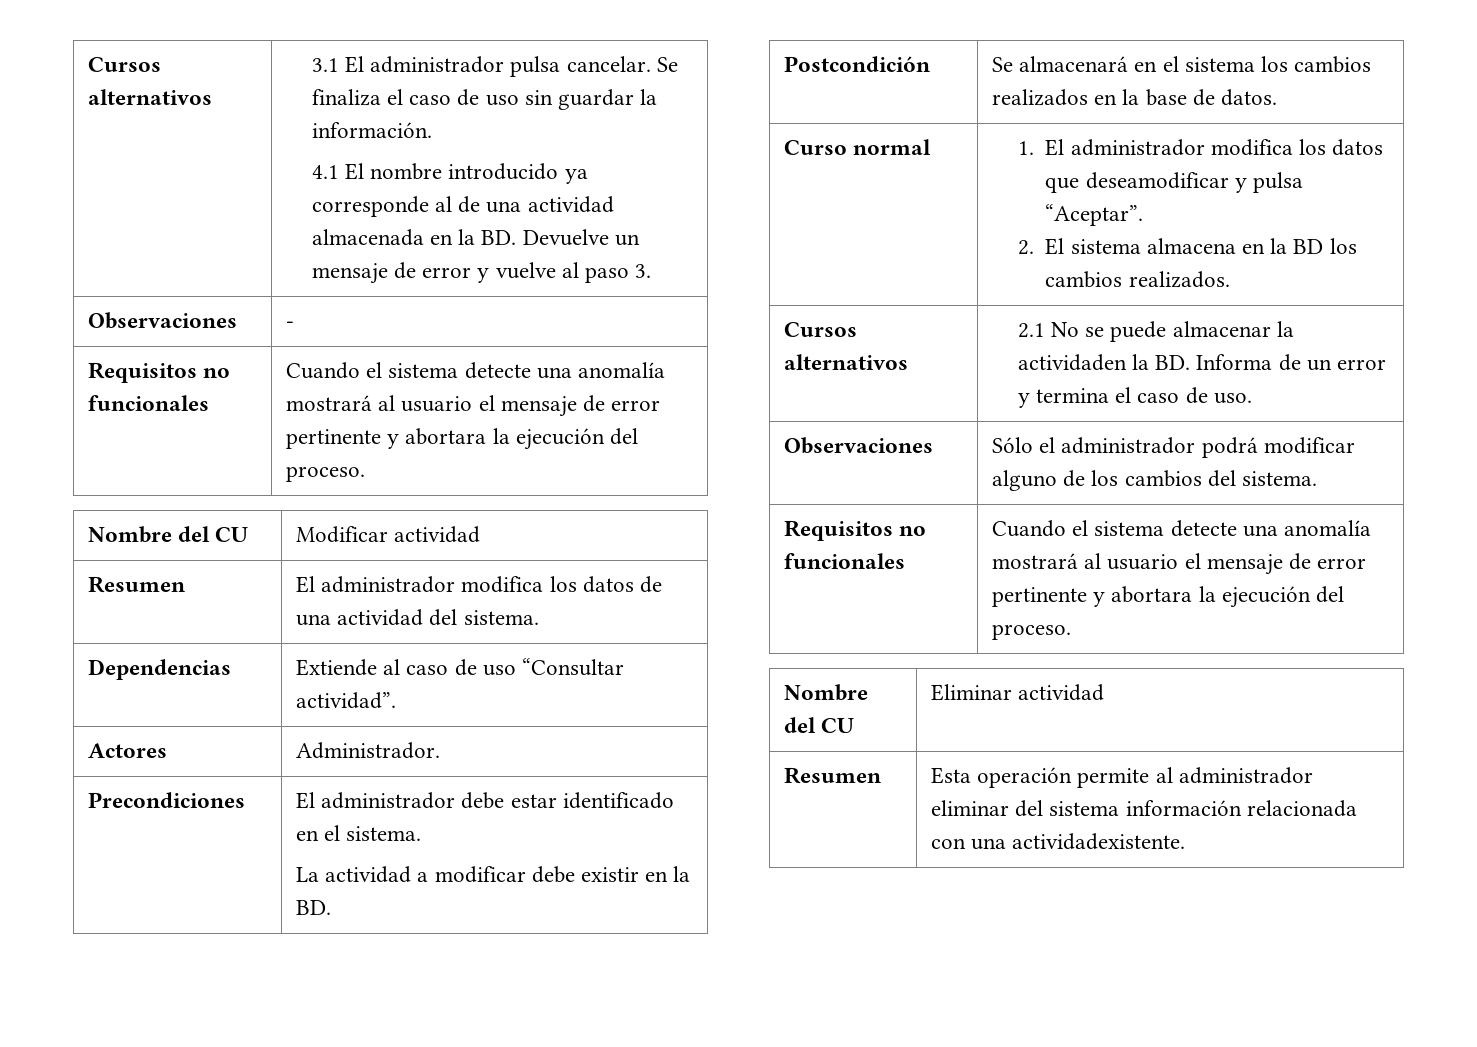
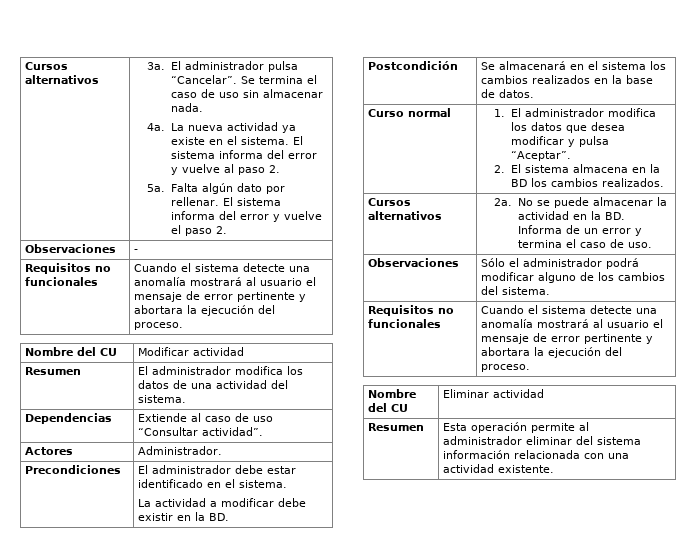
[87,57,161,72] [87,89,212,105] [311,58,339,72] Cursos alternativos | 3.1 -> [25,62,69,70] [25,75,100,84] [147,62,166,70] Cursos alternativos | 3a.
[566,56,678,72] [311,89,381,106] cancelar. Se finaliza -> [170,75,303,84] “Cancelar”. Se termina
[558,89,658,110] [311,122,432,138] [311,163,588,184] [311,196,614,217] [311,229,640,246] [311,262,417,284] guardar la información. // 4.1 El nombre introducido ya corresponde al de una actividad almacenada en la BD. Devuelve un mensaje de -> [262,89,323,98] [170,103,203,112] [147,122,296,133] [170,136,303,145] [170,150,284,159] almacenar nada. // 4a. La nueva actividad ya existe en el sistema. El sistema informa del
[635,264,652,278] 3. -> [268,165,280,173] [147,183,285,194] [170,197,281,206] [170,211,322,222] [170,225,227,236] 2. // 5a. Falta algún dato por rellenar. El sistema informa del error y vuelve el paso 2.
[1085,172,1229,189] deseamodificar -> [590,122,625,131] [510,136,564,145] desea modificar
[1017,323,1045,338] 2.1 -> [494,198,513,206] 2a.
[1017,354,1127,371] actividaden -> [517,211,587,220] actividad en
[1012,833,1186,850] actividadexistente. -> [443,464,555,473] actividad existente.

